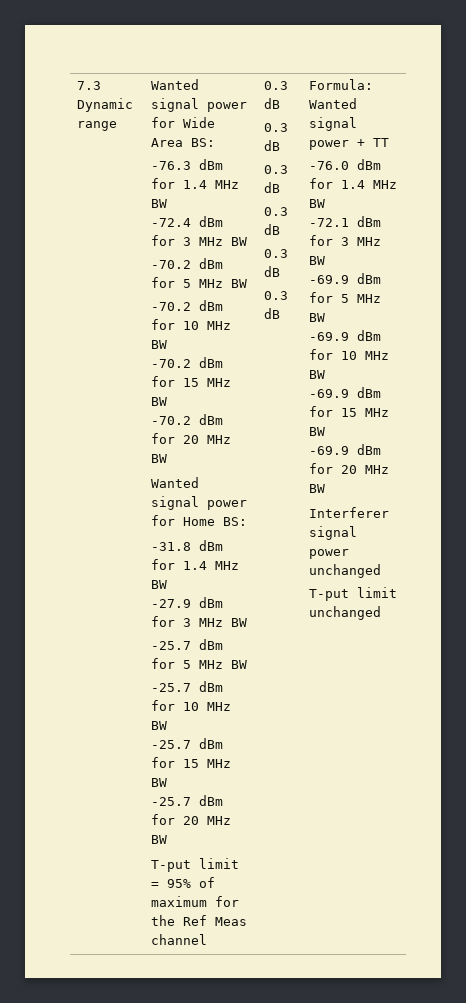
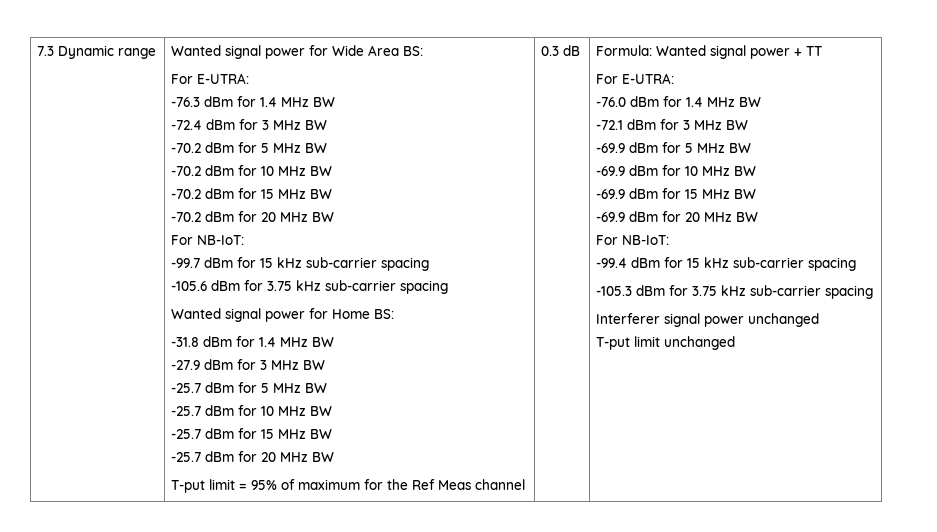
(216, 142) none -> [171,73,250,84] // For E-UTRA:
(168, 458) none -> [171,235,245,245] [171,257,430,271] [171,280,449,294] // For NB-IoT: // -99.7 dBm for 15 kHz sub-carrier spacing // -105.6 dBm for 3.75 kHz sub-carrier spacing
[264,123,289,132] [264,140,281,151] [264,165,289,174] [264,182,281,193] [264,207,289,216] [264,224,281,235] [264,249,289,258] [264,266,281,277] [264,291,289,300] [264,308,281,319] // 0.3 dB // 0.3 dB // 0.3 dB // 0.3 dB // 0.3 dB -> (581, 50) none
(390, 142) none -> [596,73,675,84] // For E-UTRA:
(326, 488) none -> [596,235,670,245] [596,257,857,271] [596,285,874,299] // For NB-IoT: // -99.4 dBm for 15 kHz sub-carrier spacing // -105.3 dBm for 3.75 kHz sub-carrier spacing

